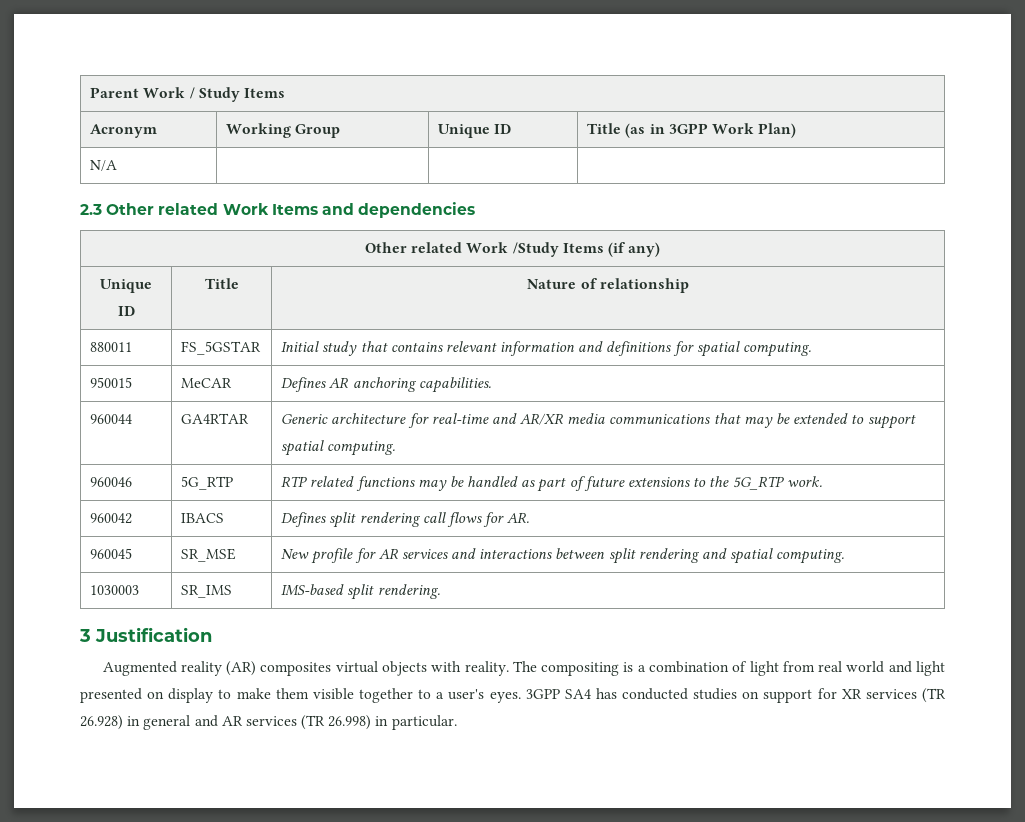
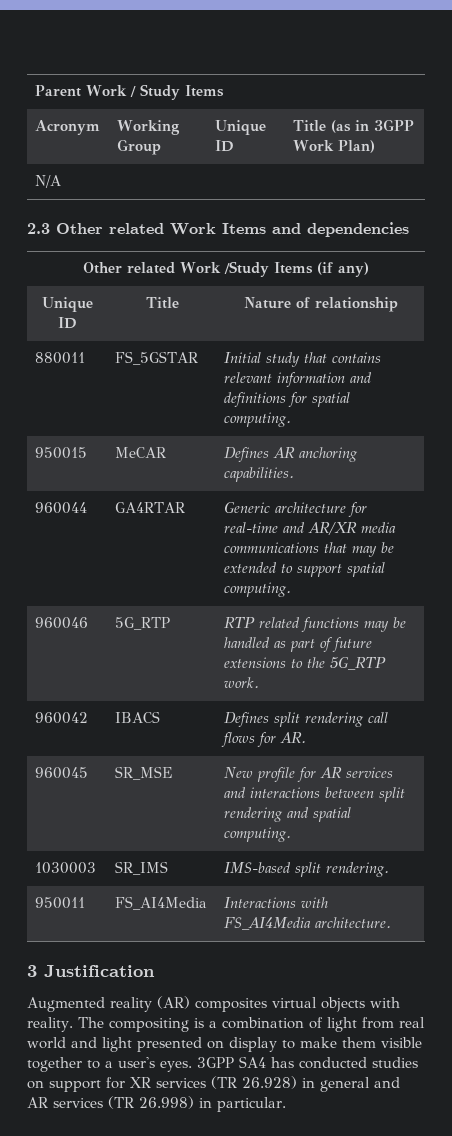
(440, 591) none -> [35,897,86,909] [115,896,208,910] [224,897,329,908] [224,917,392,930] // 950011 | FS_AI4Media | Interactions with FS_AI4Media architecture.

